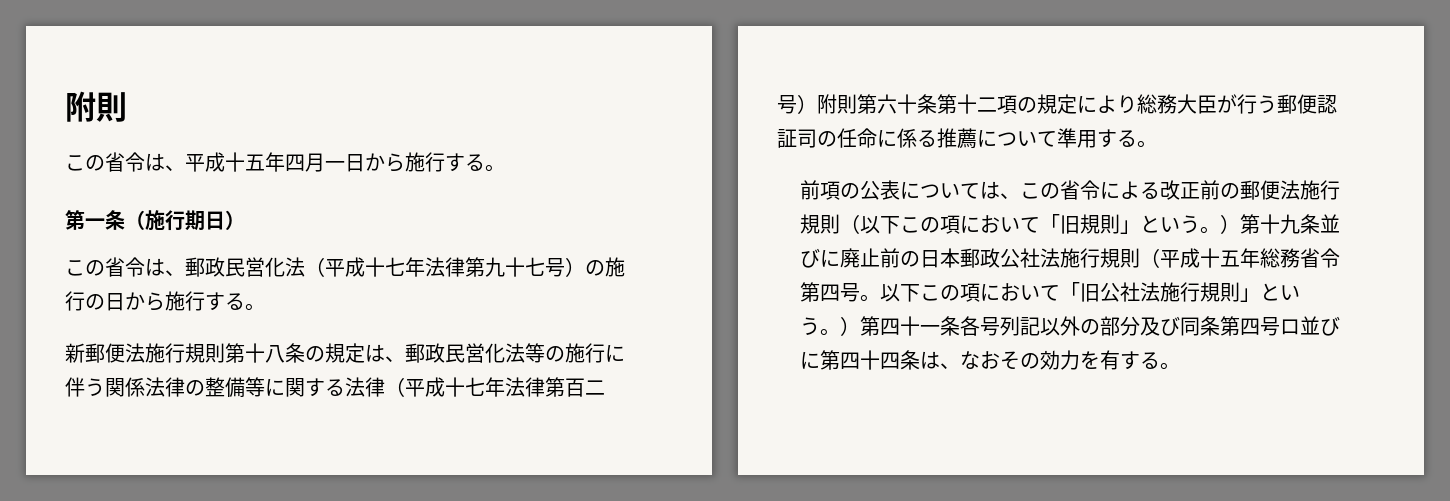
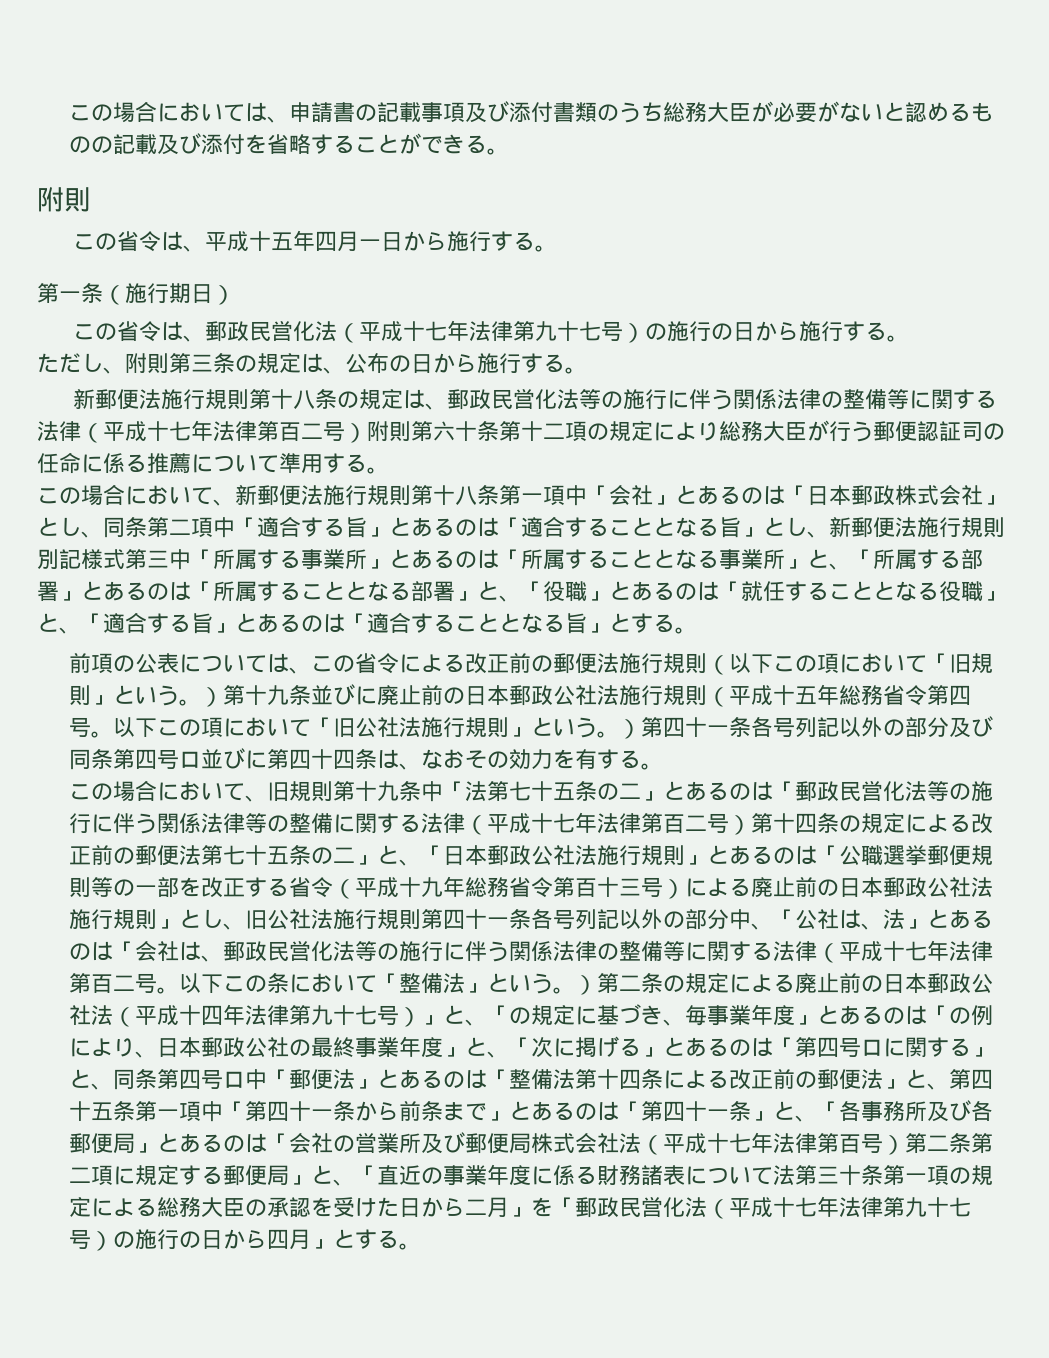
(65, 106) none -> [68,101,993,123] [68,133,509,155] この場合においては、申請書の記載事項及び添付書類のうち総務大臣が必要がないと認めるものの記載及び添付を省略することができる。 //
(265, 307) none -> [37,353,587,374] // ただし、附則第三条の規定は、公布の日から施行する。
(1157, 144) none -> [37,484,1005,506] [37,516,1005,538] [37,549,983,570] [37,581,1005,602] [37,612,697,634] // この場合において、新郵便法施行規則第十八条第一項中「会社」とあるのは「日本郵政株式会社」とし、同条第二項中「適合する旨」とあるのは「適合することとなる旨」とし、新郵便法施行規則別記様式第三中「所属する事業所」とあるのは「所属することとなる事業所」と、「所属する部署」とあるのは「所属することとなる部署」と、「役職」とあるのは「就任することとなる役職」と、「適合する旨」とあるのは「適合することとなる旨」とする。
(1181, 366) none -> [68,780,993,802] [68,812,993,835] [68,844,993,866] [68,876,993,899] [68,909,993,930] [68,940,993,963] [68,972,993,995] [68,1004,993,1027] [68,1036,993,1058] [68,1068,993,1090] [68,1100,993,1122] [68,1132,993,1155] [68,1164,993,1186] [68,1196,971,1219] [68,1229,421,1251] // この場合において、旧規則第十九条中「法第七十五条の二」とあるのは「郵政民営化法等の施行に伴う関係法律等の整備に関する法律（平成十七年法律第百二号）第十四条の規定による改正前の郵便法第七十五条の二」と、「日本郵政公社法施行規則」とあるのは「公職選挙郵便規則等の一部を改正する省令（平成十九年総務省令第百十三号）による廃止前の日本郵政公社法施行規則」とし、旧公社法施行規則第四十一条各号列記以外の部分中、「公社は、法」とあるのは「会社は、郵政民営化法等の施行に伴う関係法律の整備等に関する法律（平成十七年法律第百二号。以下この条において「整備法」という。）第二条の規定による廃止前の日本郵政公社法（平成十四年法律第九十七号）」と、「の規定に基づき、毎事業年度」とあるのは「の例により、日本郵政公社の最終事業年度」と、「次に掲げる」とあるのは「第四号ロに関する」と、同条第四号ロ中「郵便法」とあるのは「整備法第十四条による改正前の郵便法」と、第四十五条第一項中「第四十一条から前条まで」とあるのは「第四十一条」と、「各事務所及び各郵便局」とあるのは「会社の営業所及び郵便局株式会社法（平成十七年法律第百号）第二条第二項に規定する郵便局」と、「直近の事業年度に係る財務諸表について法第三十条第一項の規定による総務大臣の承認を受けた日から二月」を「郵政民営化法（平成十七年法律第九十七号）の施行の日から四月」とする。

